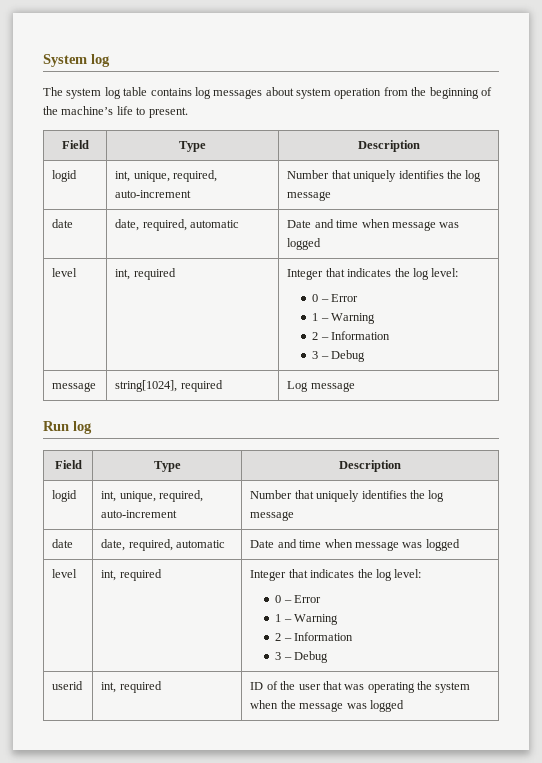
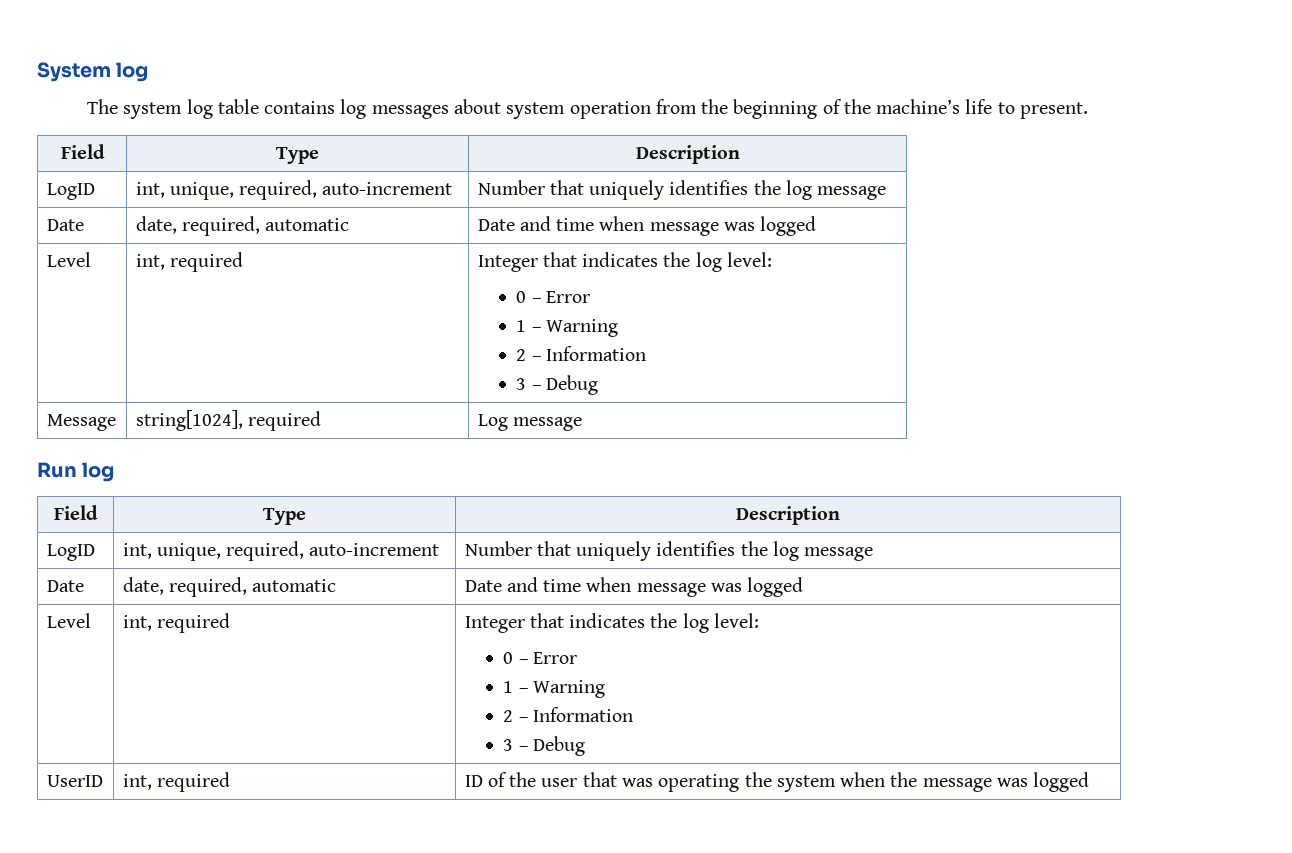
[52,170,78,182] logid -> [46,183,95,200] LogID
[52,219,74,228] date -> [46,219,84,231] Date
[52,268,78,277] level -> [46,252,91,267] Level
[52,382,97,392] message -> [46,414,116,431] Message
[52,490,78,502] logid -> [46,544,95,561] LogID
[52,539,74,548] date -> [46,580,84,592] Date
[52,569,78,578] level -> [46,613,91,628] Level
[52,681,84,690] userid -> [46,775,103,787] UserID

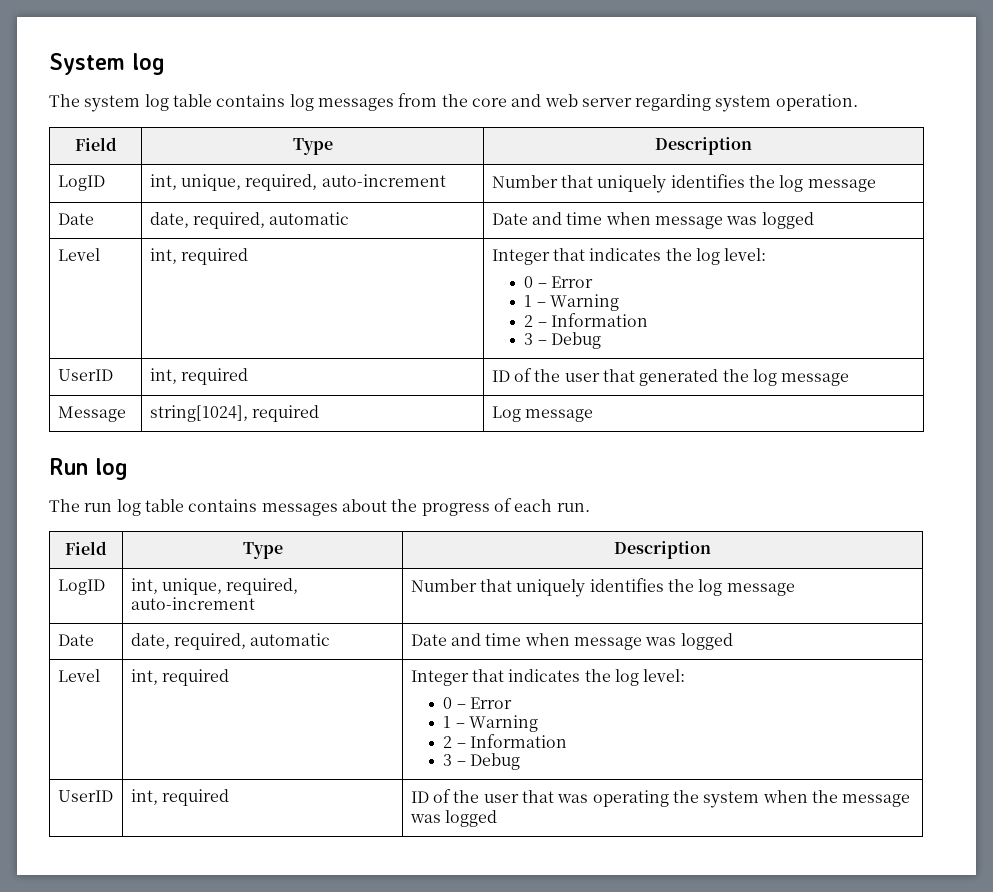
[453,99,1088,119] about system operation from the beginning of the machine’s life to present. -> [398,93,858,112] from the core and web server regarding system operation.
(598, 385) none -> [57,369,113,381] [149,368,248,385] [491,368,850,386] // UserID | int, required | ID of the user that generated the log message
(115, 472) none -> [49,498,590,516] // The run log table contains messages about the progress of each run.

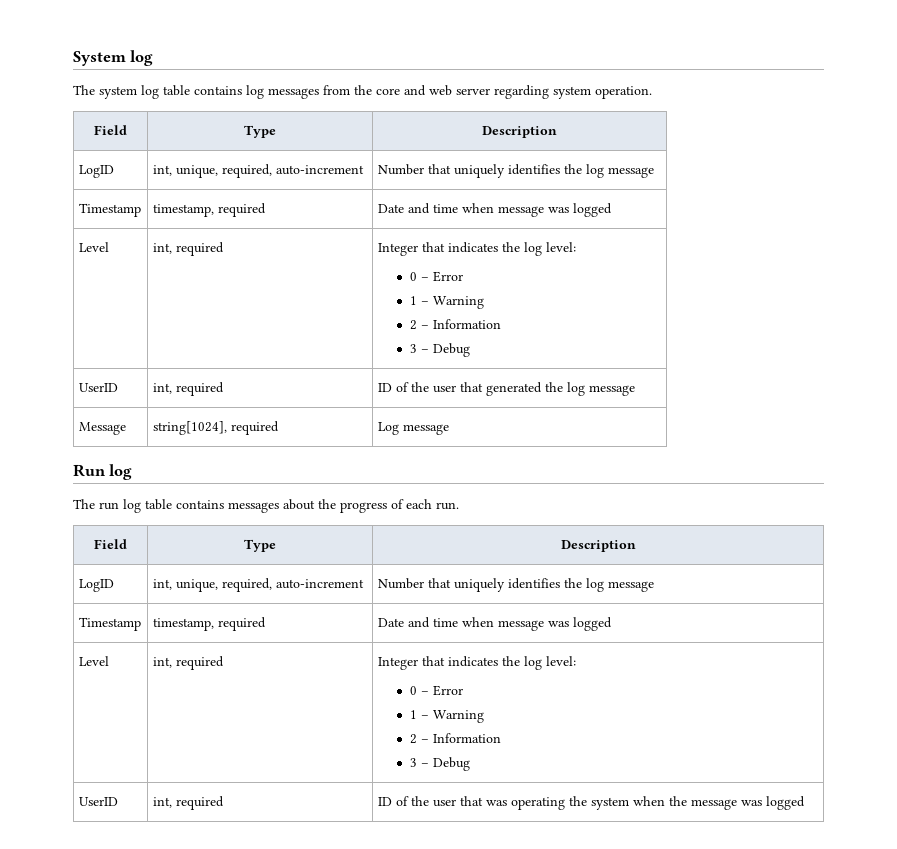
[57,213,94,225] [149,212,350,229] Date | date, required, automatic -> [78,203,141,217] [152,203,266,217] Timestamp | timestamp, required
[57,634,94,646] [130,633,331,650] Date | date, required, automatic -> [78,617,141,631] [152,617,266,631] Timestamp | timestamp, required

